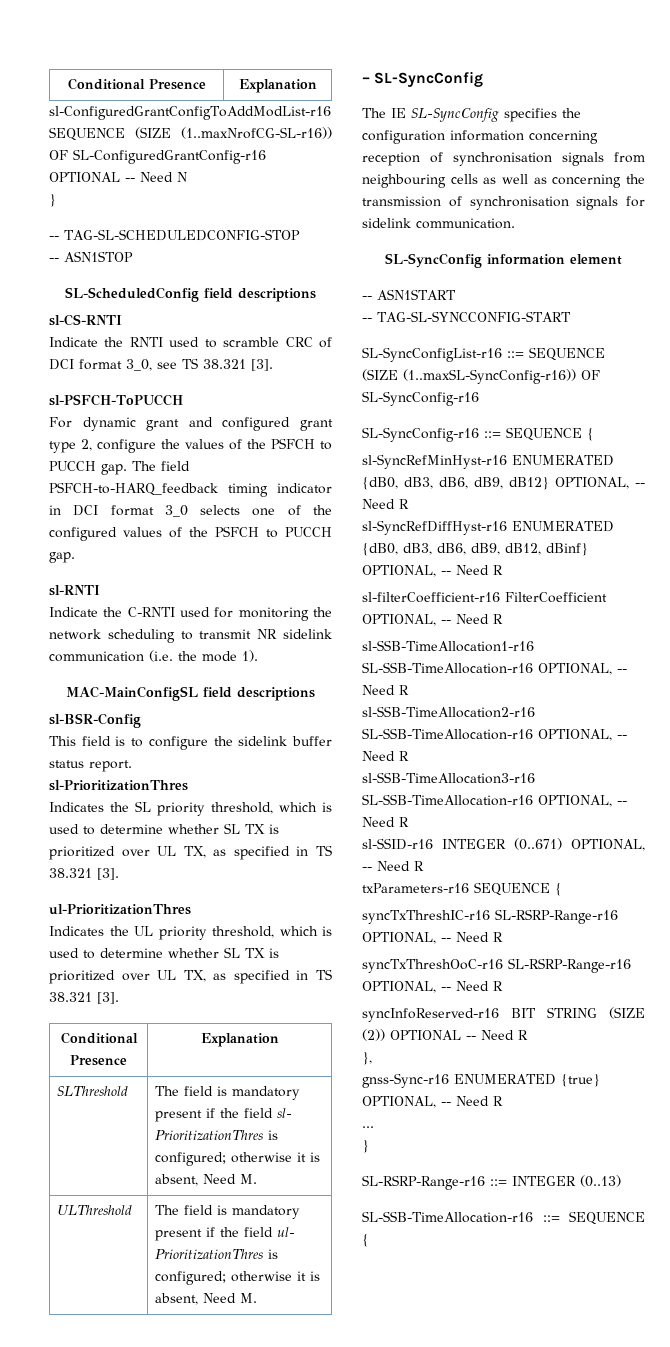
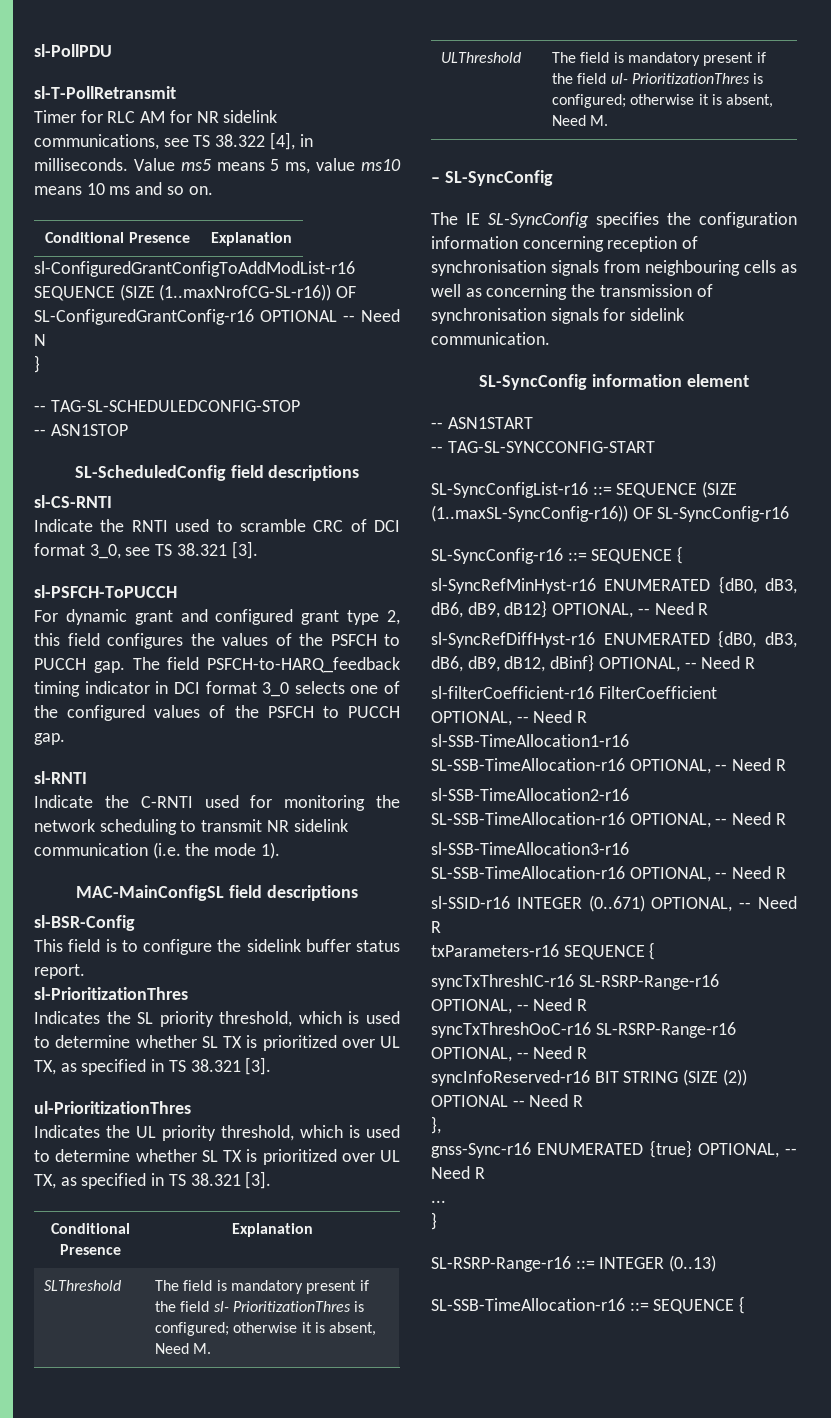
(67, 84) none -> [34,44,112,57] [34,86,176,99] [34,110,278,123] [34,132,313,150] [34,158,401,174] [34,182,213,195] sl-PollPDU // sl-T-PollRetransmit // Timer for RLC AM for NR sidelink communications, see TS 38.322 [4], in milliseconds. Value ms5 means 5 ms, value ms10 means 10 ms and so on. //
[97,439,156,453] configure -> [34,633,183,649] this field configures

